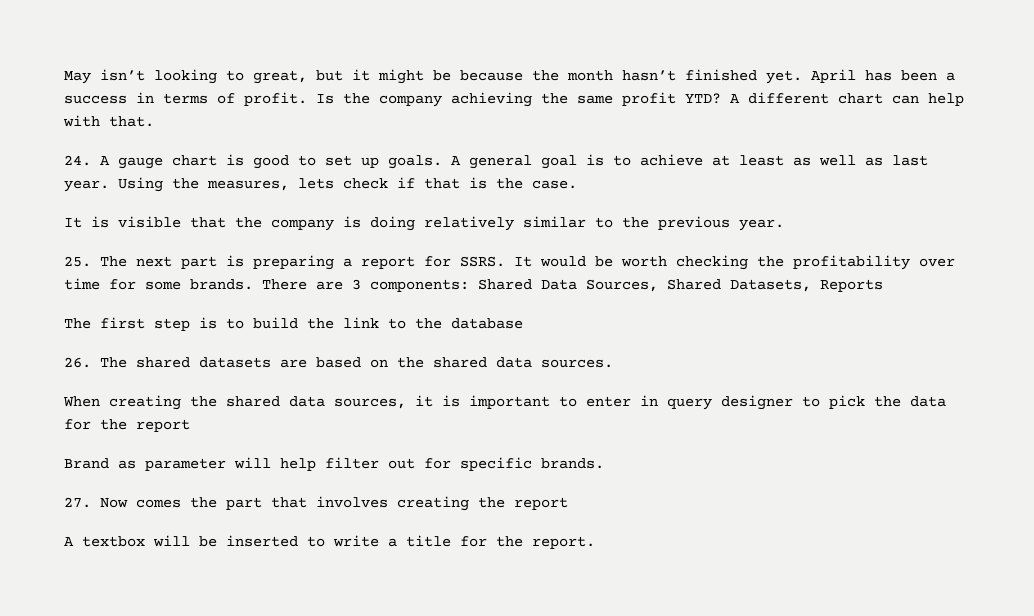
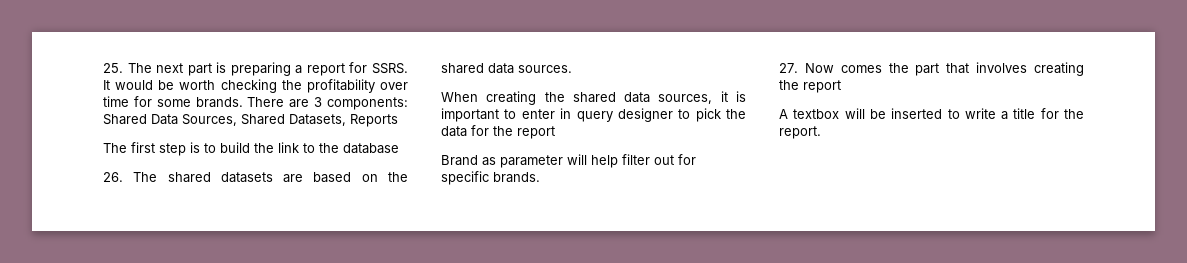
[64,69,955,84] [64,92,964,107] [63,115,154,127] [64,154,928,169] [64,177,577,192] [64,216,784,231] May isn’t looking to great, but it might be because the month hasn’t finished yet. April has been a success in terms of profit. Is the company achieving the same profit YTD? A different chart can help with that. // 24. A gauge chart is good to set up goals. A general goal is to achieve at least as well as last year. Using the measures, lets check if that is the case. // It is visible that the company is doing relatively similar to the previous year. // -> (103, 68) none

